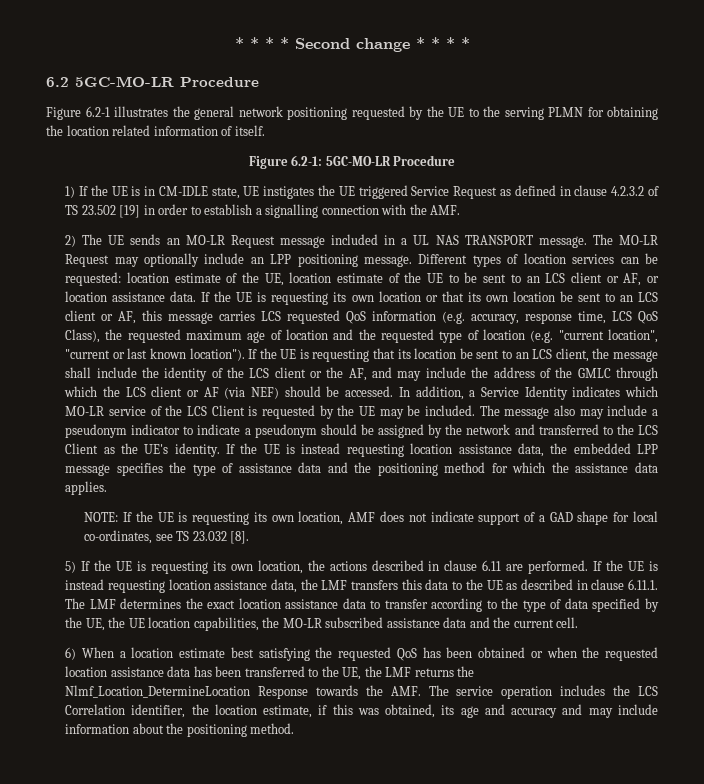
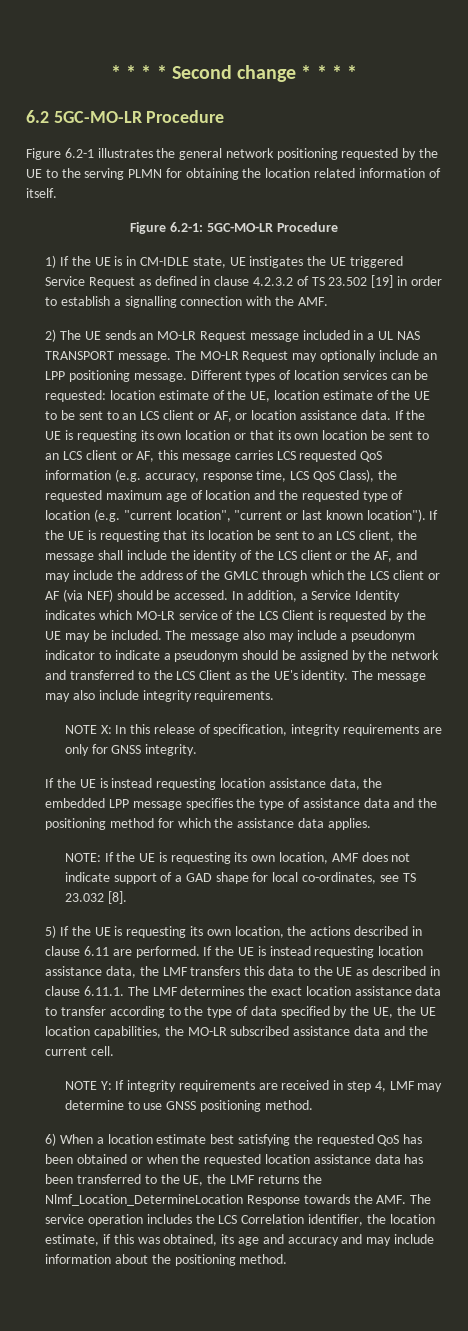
(220, 450) none -> [352,670,426,682] [45,690,275,702] [64,724,442,736] [64,744,198,756] The message may also include integrity requirements. // NOTE X: In this release of specification, integrity requirements are only for GNSS integrity. //
(579, 622) none -> [64,1080,443,1092] [64,1100,313,1112] // NOTE Y: If integrity requirements are received in step 4, LMF may determine to use GNSS positioning method.

